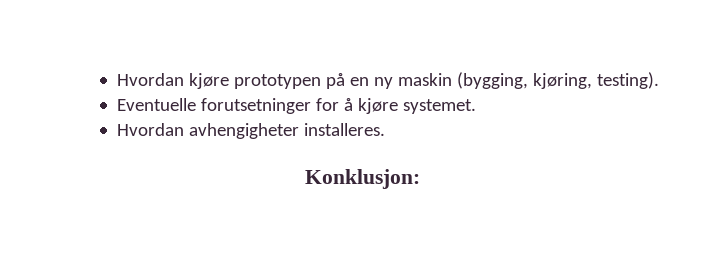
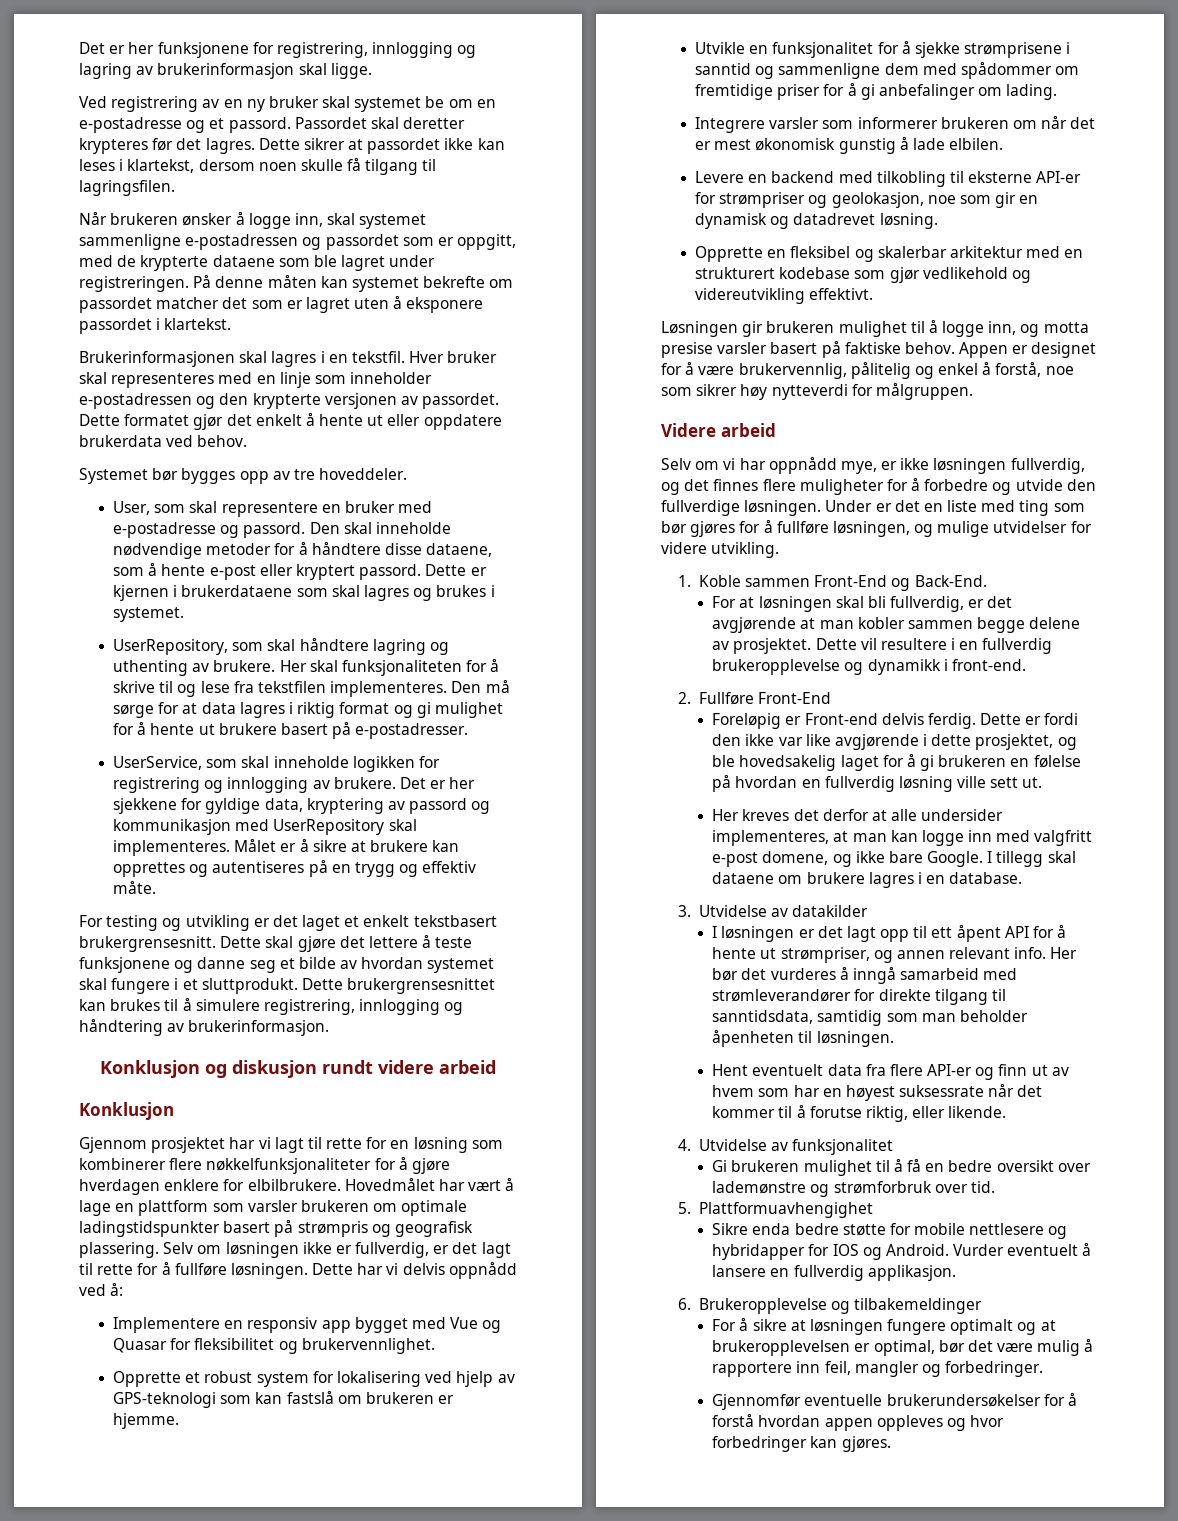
[117,72,660,89] [117,98,477,114] [117,123,386,139] [305,169,420,189] Hvordan kjøre prototypen på en ny maskin (bygging, kjøring, testing). // Eventuelle forutsetninger for å kjøre systemet. // Hvordan avhengigheter installeres. // Konklusjon: -> [79,42,477,58] [79,63,372,79] [79,96,496,112] [79,117,466,133] [79,138,505,154] [79,158,437,175] [79,180,175,196] [79,212,427,229] [79,234,517,250] [79,255,436,271] [79,275,514,292] [79,296,484,313] [79,318,232,334] [79,351,498,367] [79,372,433,388] [79,393,500,409] [79,413,502,430] [79,435,248,447] [79,468,408,484] [113,501,433,517] [113,522,452,538] [113,542,493,559] [113,563,487,580] [113,585,495,601] [113,607,185,622] [113,638,450,655] [113,659,500,676] [113,680,510,697] [113,702,503,718] [113,722,469,739] [113,756,441,772] [113,777,476,793] [113,798,491,814] [113,819,417,835] [113,839,460,856] [113,860,477,877] [113,881,157,894] [79,915,497,931] [79,935,473,952] [79,957,495,973] [79,978,496,994] [79,998,464,1015] [79,1019,330,1036] [100,1060,496,1078] [79,1102,174,1120] [79,1137,503,1153] [79,1157,450,1174] [79,1178,515,1195] [79,1200,468,1216] [79,1220,473,1237] [79,1242,511,1258] [79,1262,517,1279] [79,1283,124,1296] [113,1317,502,1333] [113,1338,435,1354] [113,1371,515,1387] [113,1391,455,1408] [113,1413,180,1429] [695,41,1071,58] [695,62,1080,79] [695,83,1058,100] [695,116,1096,133] [695,137,1004,154] [695,171,1082,187] [695,192,1039,208] [695,213,938,229] [695,246,1084,262] [695,267,1032,283] [695,288,874,304] [661,320,1089,337] [661,341,1097,358] [661,362,1074,379] [661,383,973,400] [661,423,776,437] [661,457,1085,474] [661,478,1096,495] [661,500,1085,516] [661,520,1092,537] [661,542,780,558] [678,575,987,591] [712,596,1013,612] [712,617,1081,633] [712,638,1053,654] [712,659,1026,675] [678,692,831,705] [712,713,1079,729] [712,734,1077,750] [712,754,1081,771] [712,775,1043,792] [712,809,1004,821] [712,830,1093,846] [712,851,1076,867] [712,872,1023,888] [678,905,869,917] [712,925,1067,942] [712,947,1078,963] [712,967,1018,984] [712,989,1006,1005] [712,1010,1028,1026] [712,1030,894,1047] [712,1064,1069,1080] [712,1084,1043,1101] [712,1105,1007,1122] [678,1139,894,1155] [712,1159,1091,1176] [712,1181,995,1197] [678,1202,873,1218] [712,1223,1068,1239] [712,1243,1092,1260] [712,1265,956,1281] [678,1298,983,1314] [712,1318,1056,1335] [712,1339,1094,1356] [712,1361,1044,1377] [712,1393,1077,1410] [712,1414,1005,1431] [712,1436,891,1452] Det er her funksjonene for registrering, innlogging og lagring av brukerinformasjon skal ligge. // Ved registrering av en ny bruker skal systemet be om en e-postadresse og et passord. Passordet skal deretter krypteres før det lagres. Dette sikrer at passordet ikke kan leses i klartekst, dersom noen skulle få tilgang til lagringsfilen. // Når brukeren ønsker å logge inn, skal systemet sammenligne e-postadressen og passordet som er oppgitt, med de krypterte dataene som ble lagret under registreringen. På denne måten kan systemet bekrefte om passordet matcher det som er lagret uten å eksponere passordet i klartekst. // Brukerinformasjonen skal lagres i en tekstfil. Hver bruker skal representeres med en linje som inneholder e-postadressen og den krypterte versjonen av passordet. Dette formatet gjør det enkelt å hente ut eller oppdatere brukerdata ved behov. // Systemet bør bygges opp av tre hoveddeler. // User, som skal representere en bruker med e-postadresse og passord. Den skal inneholde nødvendige metoder for å håndtere disse dataene, som å hente e-post eller kryptert passord. Dette er kjernen i brukerdataene som skal lagres og brukes i systemet. // UserRepository, som skal håndtere lagring og uthenting av brukere. Her skal funksjonaliteten for å skrive til og lese fra tekstfilen implementeres. Den må sørge for at data lagres i riktig format og gi mulighet for å hente ut brukere basert på e-postadresser. // UserService, som skal inneholde logikken for registrering og innlogging av brukere. Det er her sjekkene for gyldige data, kryptering av passord og kommunikasjon med UserRepository skal implementeres. Målet er å sikre at brukere kan opprettes og autentiseres på en trygg og effektiv måte. // For testing og utvikling er det laget et enkelt tekstbasert brukergrensesnitt. Dette skal gjøre det lettere å teste funksjonene og danne seg et bilde av hvordan systemet skal fungere i et sluttprodukt. Dette brukergrensesnittet kan brukes til å simulere registrering, innlogging og håndtering av brukerinformasjon. // Konklusjon og diskusjon rundt videre arbeid // Konklusjon // Gjennom prosjektet har vi lagt til rette for en løsning som kombinerer flere nøkkelfunksjonaliteter for å gjøre hverdagen enklere for elbilbrukere. Hovedmålet har vært å lage en plattform som varsler brukeren om optimale ladingstidspunkter basert på strømpris og geografisk plassering. Selv om løsningen ikke er fullverdig, er det lagt til rette for å fullføre løsningen. Dette har vi delvis oppnådd ved å: // Implementere en responsiv app bygget med Vue og Quasar for fleksibilitet og brukervennlighet. // Opprette et robust system for lokalisering ved hjelp av GPS-teknologi som kan fastslå om brukeren er hjemme. // Utvikle en funksjonalitet for å sjekke strømprisene i sanntid og sammenligne dem med spådommer om fremtidige priser for å gi anbefalinger om lading. // Integrere varsler som informerer brukeren om når det er mest økonomisk gunstig å lade elbilen. // Levere en backend med tilkobling til eksterne API-er for strømpriser og geolokasjon, noe som gir en dynamisk og datadrevet løsning. // Opprette en fleksibel og skalerbar arkitektur med en strukturert kodebase som gjør vedlikehold og videreutvikling effektivt. // Løsningen gir brukeren mulighet til å logge inn, og motta presise varsler basert på faktiske behov. Appen er designet for å være brukervennlig, pålitelig og enkel å forstå, noe som sikrer høy nytteverdi for målgruppen. // Videre arbeid // Selv om vi har oppnådd mye, er ikke løsningen fullverdig, og det finnes flere muligheter for å forbedre og utvide den fullverdige løsningen. Under er det en liste med ting som bør gjøres for å fullføre løsningen, og mulige utvidelser for videre utvikling. // 1. Koble sammen Front-End og Back-End. // For at løsningen skal bli fullverdig, er det avgjørende at man kobler sammen begge delene av prosjektet. Dette vil resultere i en fullverdig brukeropplevelse og dynamikk i front-end. // 2. Fullføre Front-End // Foreløpig er Front-end delvis ferdig. Dette er fordi den ikke var like avgjørende i dette prosjektet, og ble hovedsakelig laget for å gi brukeren en følelse på hvordan en fullverdig løsning ville sett ut. // Her kreves det derfor at alle undersider implementeres, at man kan logge inn med valgfritt e-post domene, og ikke bare Google. I tillegg skal dataene om brukere lagres i en database. // 3. Utvidelse av datakilder // I løsningen er det lagt opp til ett åpent API for å hente ut strømpriser, og annen relevant info. Her bør det vurderes å inngå samarbeid med strømleverandører for direkte tilgang til sanntidsdata, samtidig som man beholder åpenheten til løsningen. // Hent eventuelt data fra flere API-er og finn ut av hvem som har en høyest suksessrate når det kommer til å forutse riktig, eller likende. // 4. Utvidelse av funksjonalitet // Gi brukeren mulighet til å få en bedre oversikt over lademønstre og strømforbruk over tid. // 5. Plattformuavhengighet // Sikre enda bedre støtte for mobile nettlesere og hybridapper for IOS og Android. Vurder eventuelt å lansere en fullverdig applikasjon. // 6. Brukeropplevelse og tilbakemeldinger // For å sikre at løsningen fungere optimalt og at brukeropplevelsen er optimal, bør det være mulig å rapportere inn feil, mangler og forbedringer. // Gjennomfør eventuelle brukerundersøkelser for å forstå hvordan appen oppleves og hvor forbedringer kan gjøres.

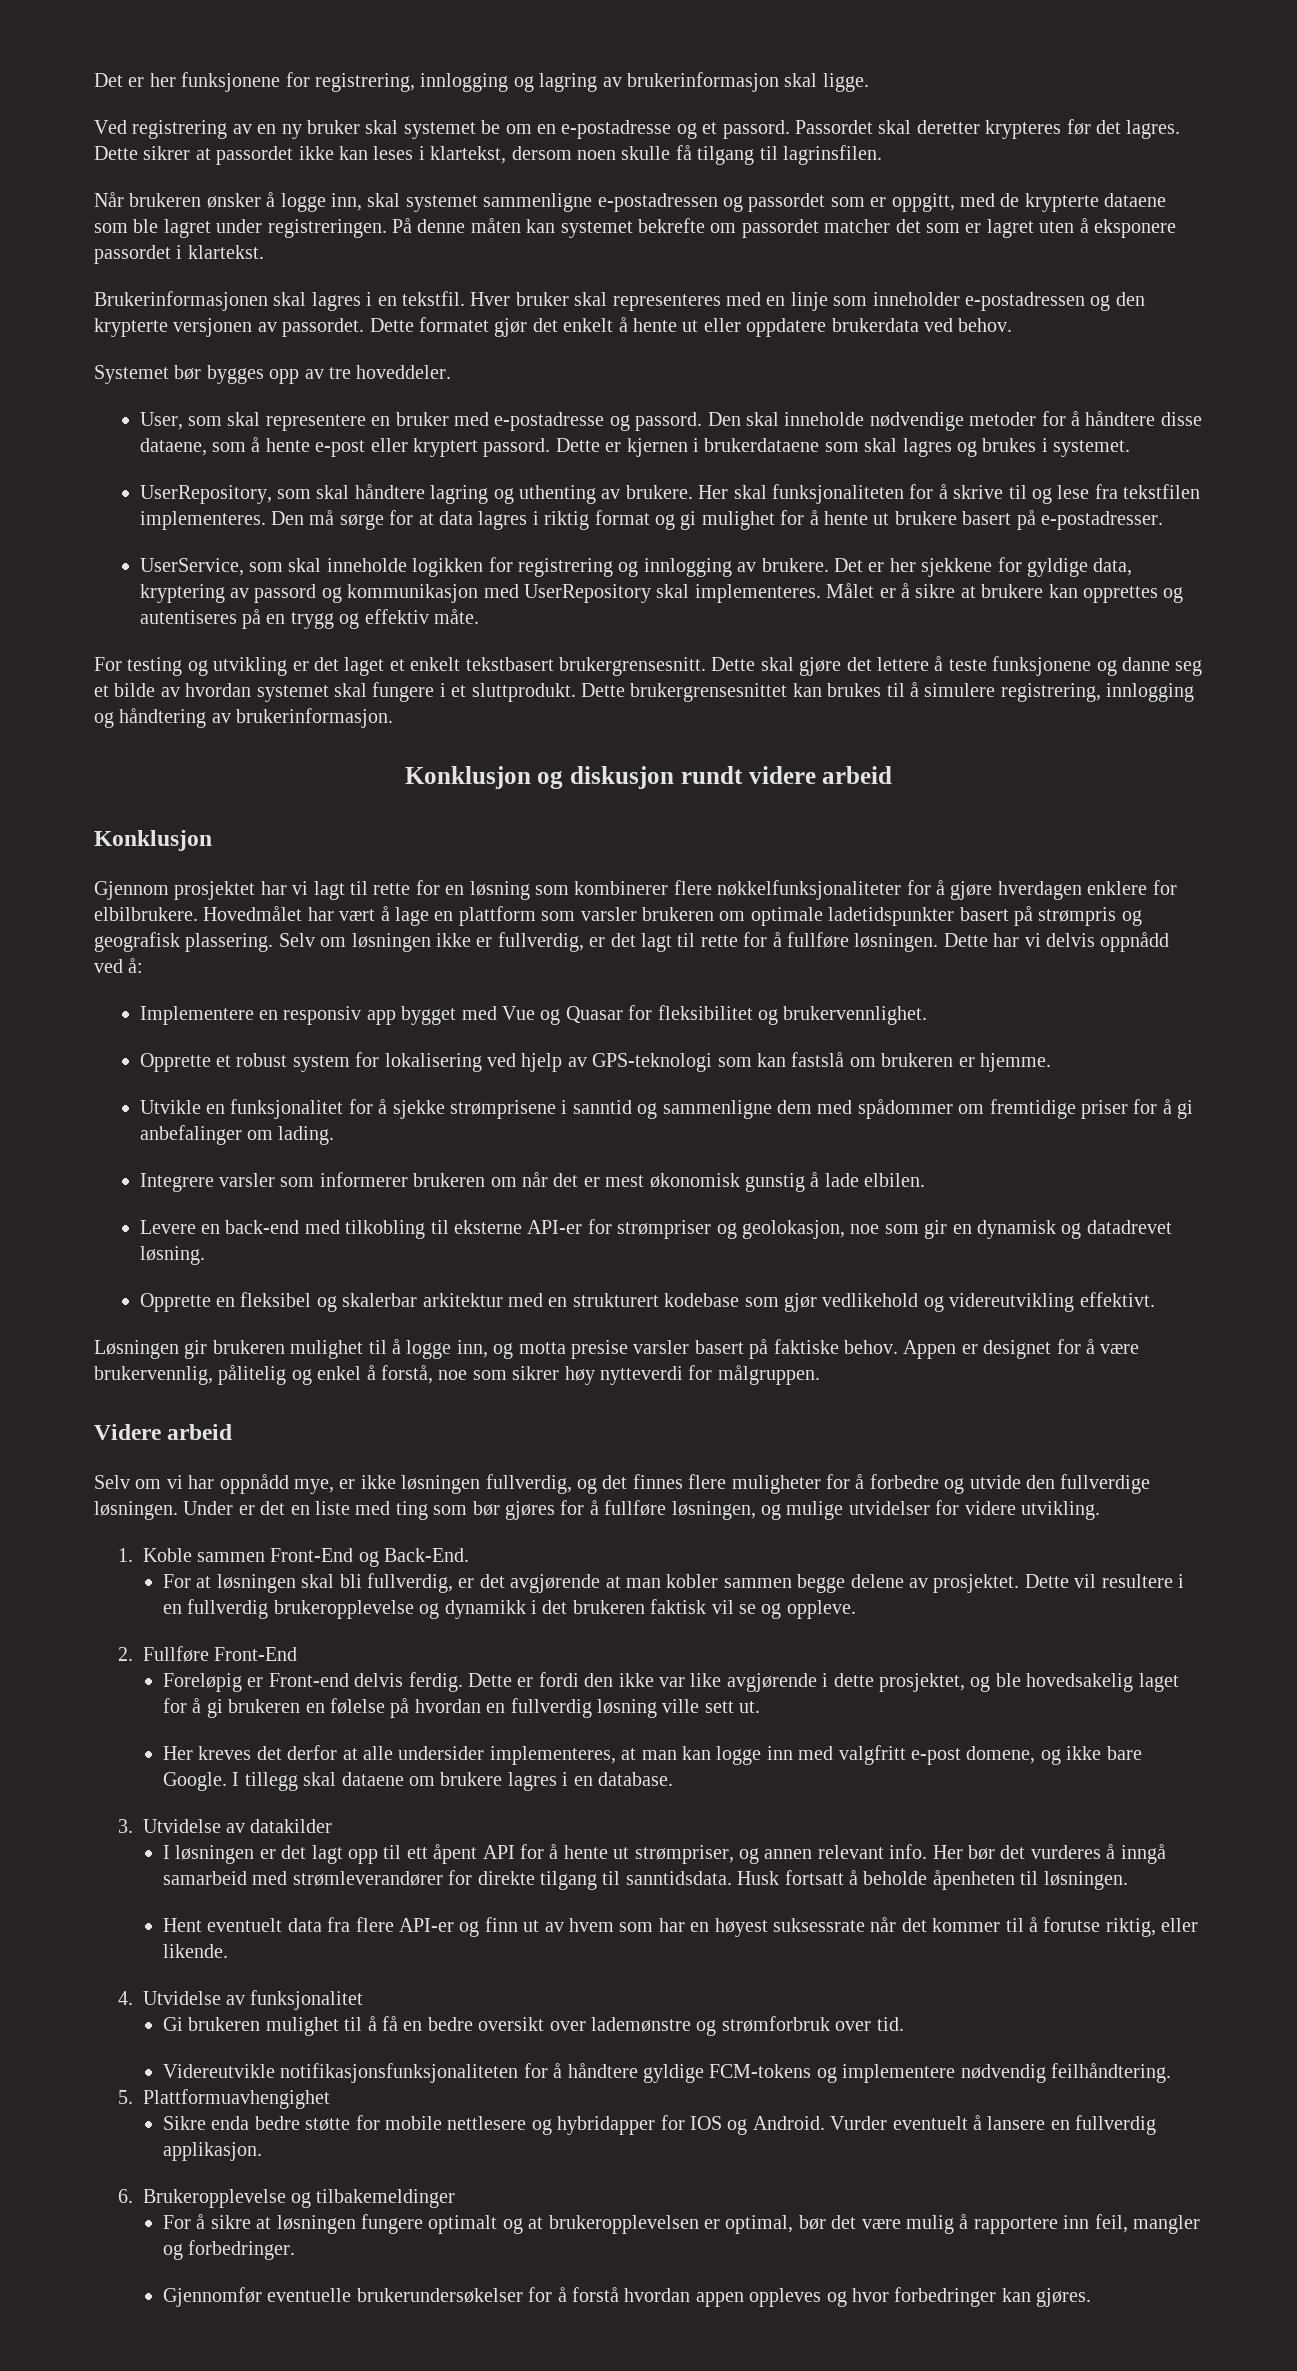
[79,180,175,196] lagringsfilen. -> [782,145,882,165] lagrinsfilen.
[79,1221,220,1237] ladingstidspunkter -> [828,907,955,926] ladetidspunkter
[771,171,835,183] backend -> [225,1220,300,1234] back-end
[951,659,1026,671] front-end. -> [542,1599,856,1619] det brukeren faktisk vil se og oppleve.
[712,1010,1028,1026] sanntidsdata, samtidig som man beholder -> [625,1870,928,1885] sanntidsdata. Husk fortsatt å beholde
(995, 1187) none -> [163,2063,1172,2083] // Videreutvikle notifikasjonsfunksjonaliteten for å håndtere gyldige FCM-tokens og implementere nødvendig feilhåndtering.

